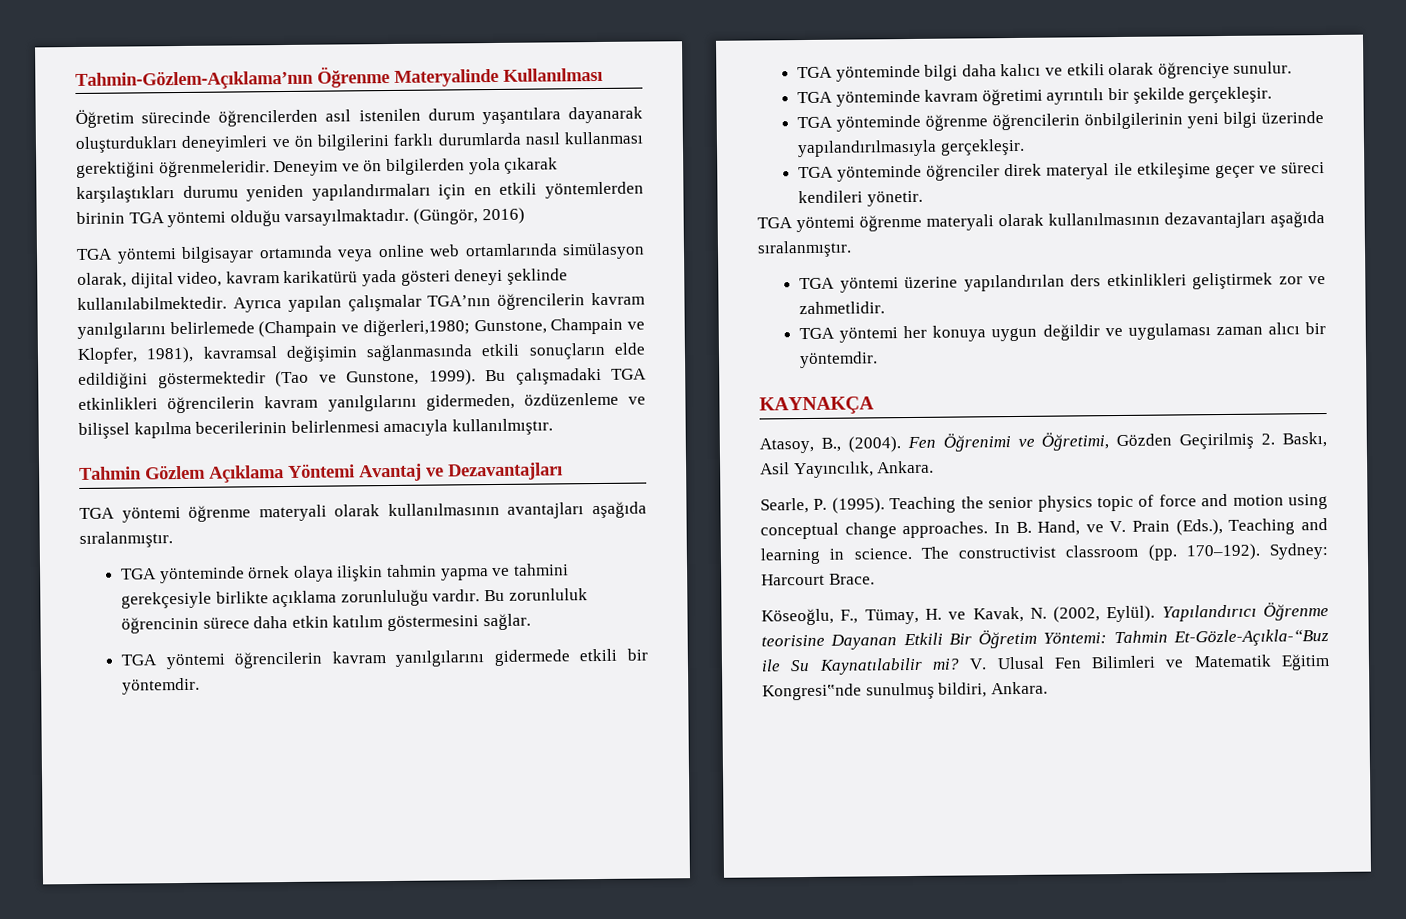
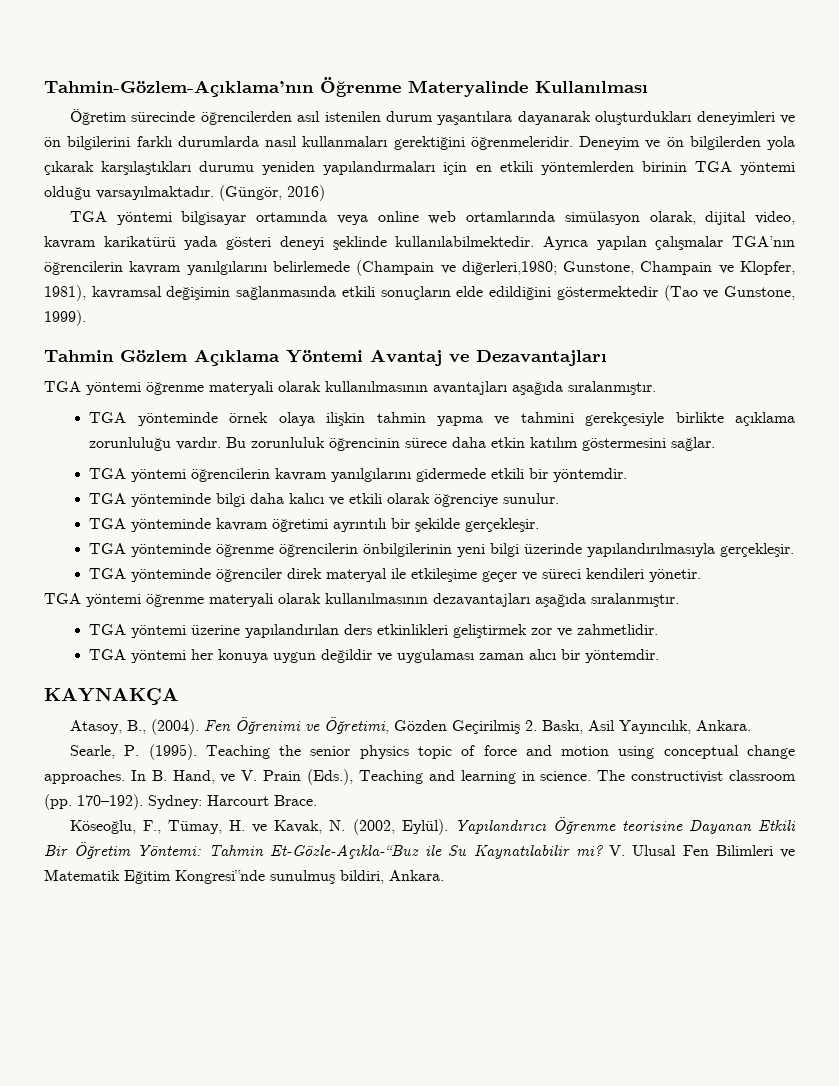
[564,131,643,145] kullanması -> [302,136,388,147] kullanmaları
[485,367,647,385] [78,392,647,414] [78,418,553,439] Bu çalışmadaki TGA etkinlikleri öğrencilerin kavram yanılgılarını gidermeden, özdüzenleme ve bilişsel kapılma becerilerinin belirlenmesi amacıyla kullanılmıştır. -> (86, 318) none

